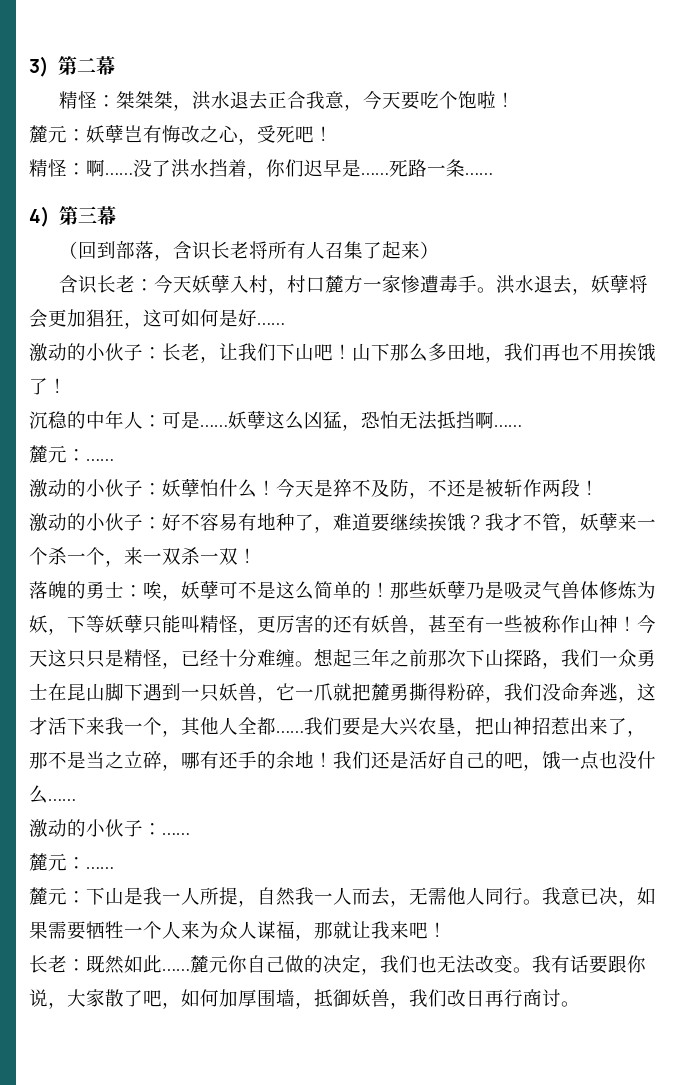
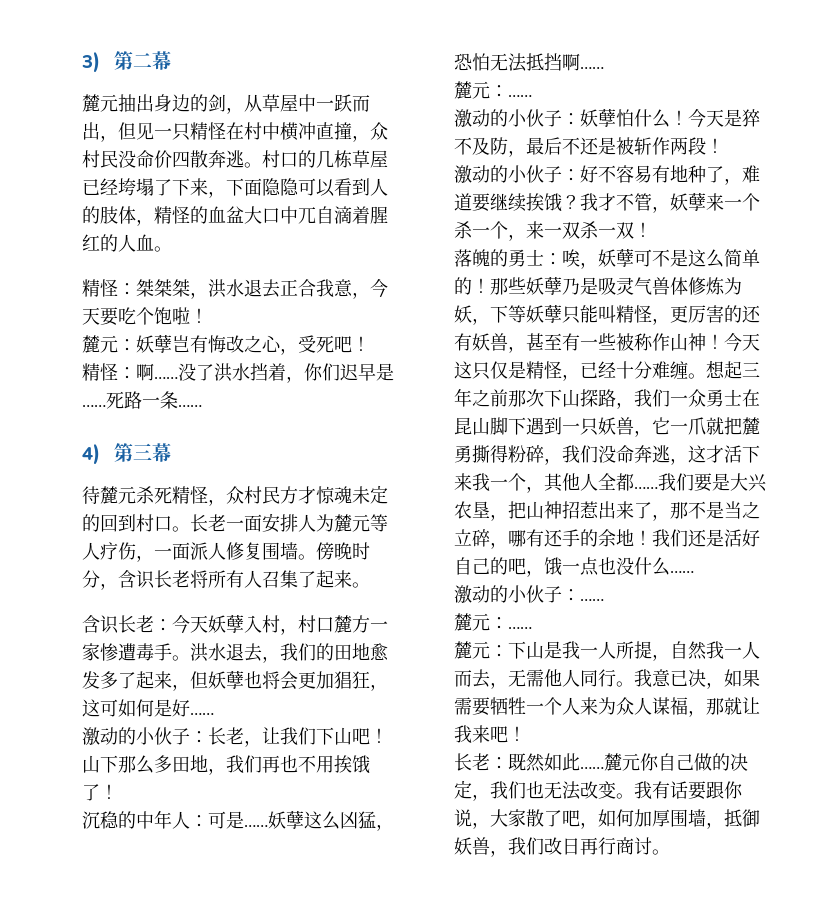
(116, 65) none -> [82,94,370,114] [82,122,388,142] [82,150,388,168] [82,178,388,198] [82,206,388,226] [82,234,172,252] // 麓元抽出身边的剑，从草屋中一跃而出，但见一只精怪在村中横冲直撞，众村民没命价四散奔逃。村口的几栋草屋已经垮塌了下来，下面隐隐可以看到人的肢体，精怪的血盆大口中兀自滴着腥红的人血。
[58,241,154,259] （回到部落 -> [82,485,388,506] [82,513,388,533] [82,542,370,562] [82,570,100,588] 待麓元杀死精怪，众村民方才惊魂未定的回到村口。长老一面安排人为麓元等人疗伤，一面派人修复围墙。傍晚时分
[419,241,439,259] ） -> [352,582,370,588] 。
[590,274,629,293] 妖孽 -> [280,643,389,661] [82,670,262,691] 我们的田地愈发多了起来，但妖孽也
(428, 495) none -> [526,137,562,155] 最后
[86,650,105,668] 只 -> [490,361,508,379] 仅

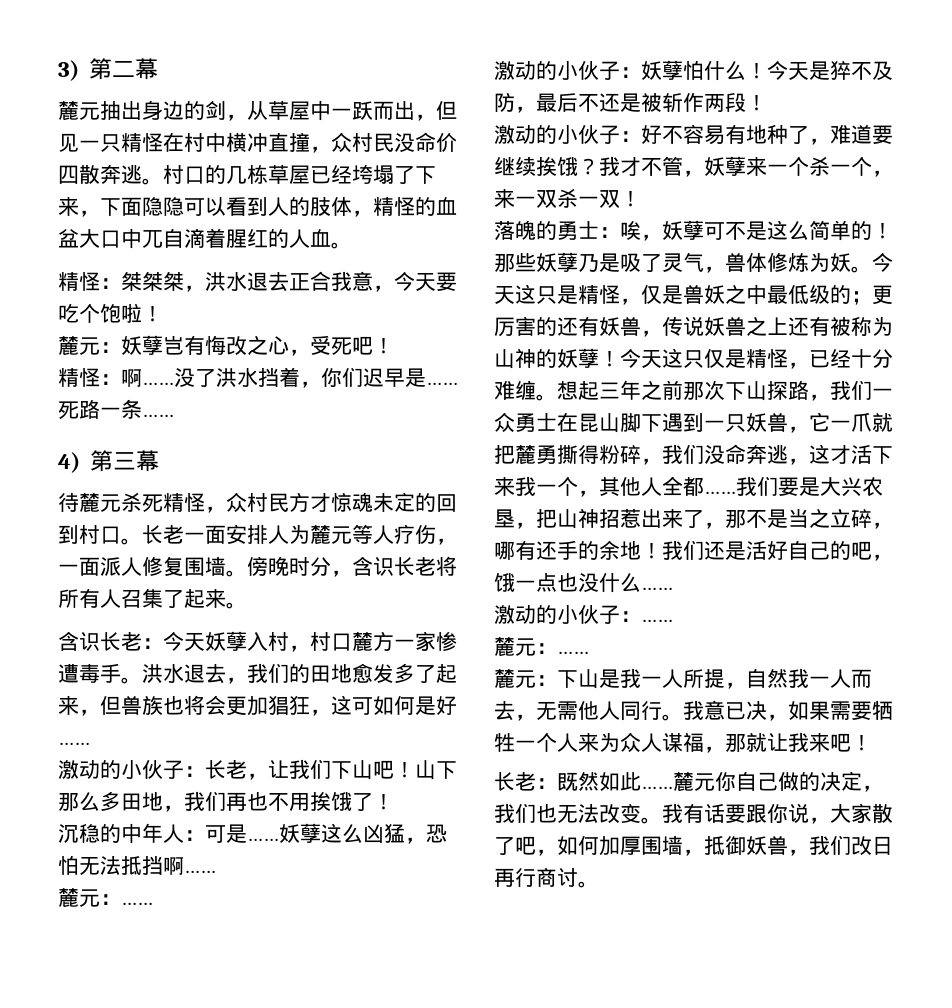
[208,670,244,689] 妖孽 -> [121,696,163,715] 兽族
[616,277,652,295] 灵气 -> [641,252,725,273] 了灵气，
[472,304,670,325] ，下等妖孽只能叫精怪， -> [851,252,893,273] [494,284,872,305] 。今天这只是精怪，仅是兽妖之中最低级的；
[526,333,706,351] 甚至有一些被称作山神 -> [662,316,893,336] [494,348,599,369] 传说妖兽之上还有被称为山神的妖孽

